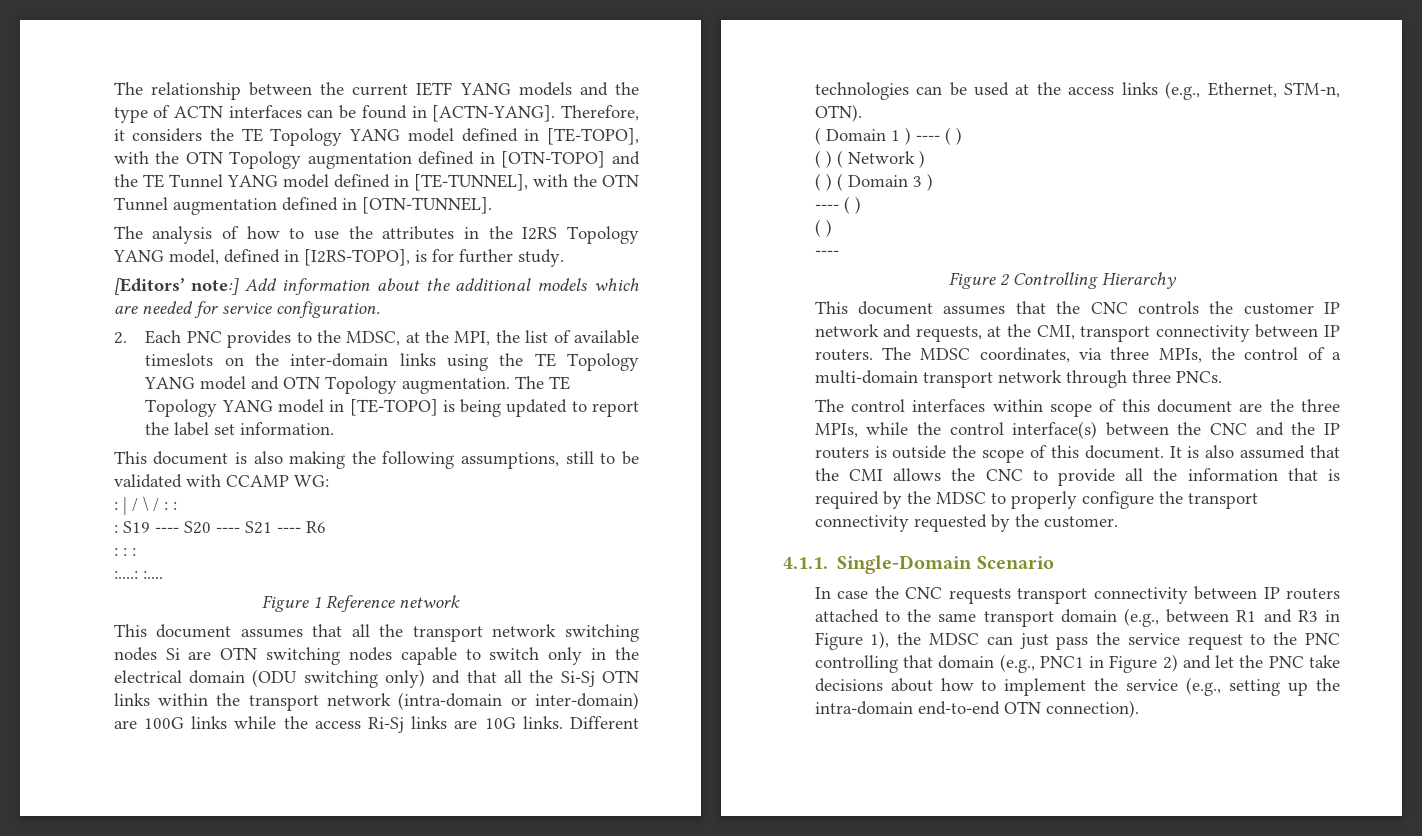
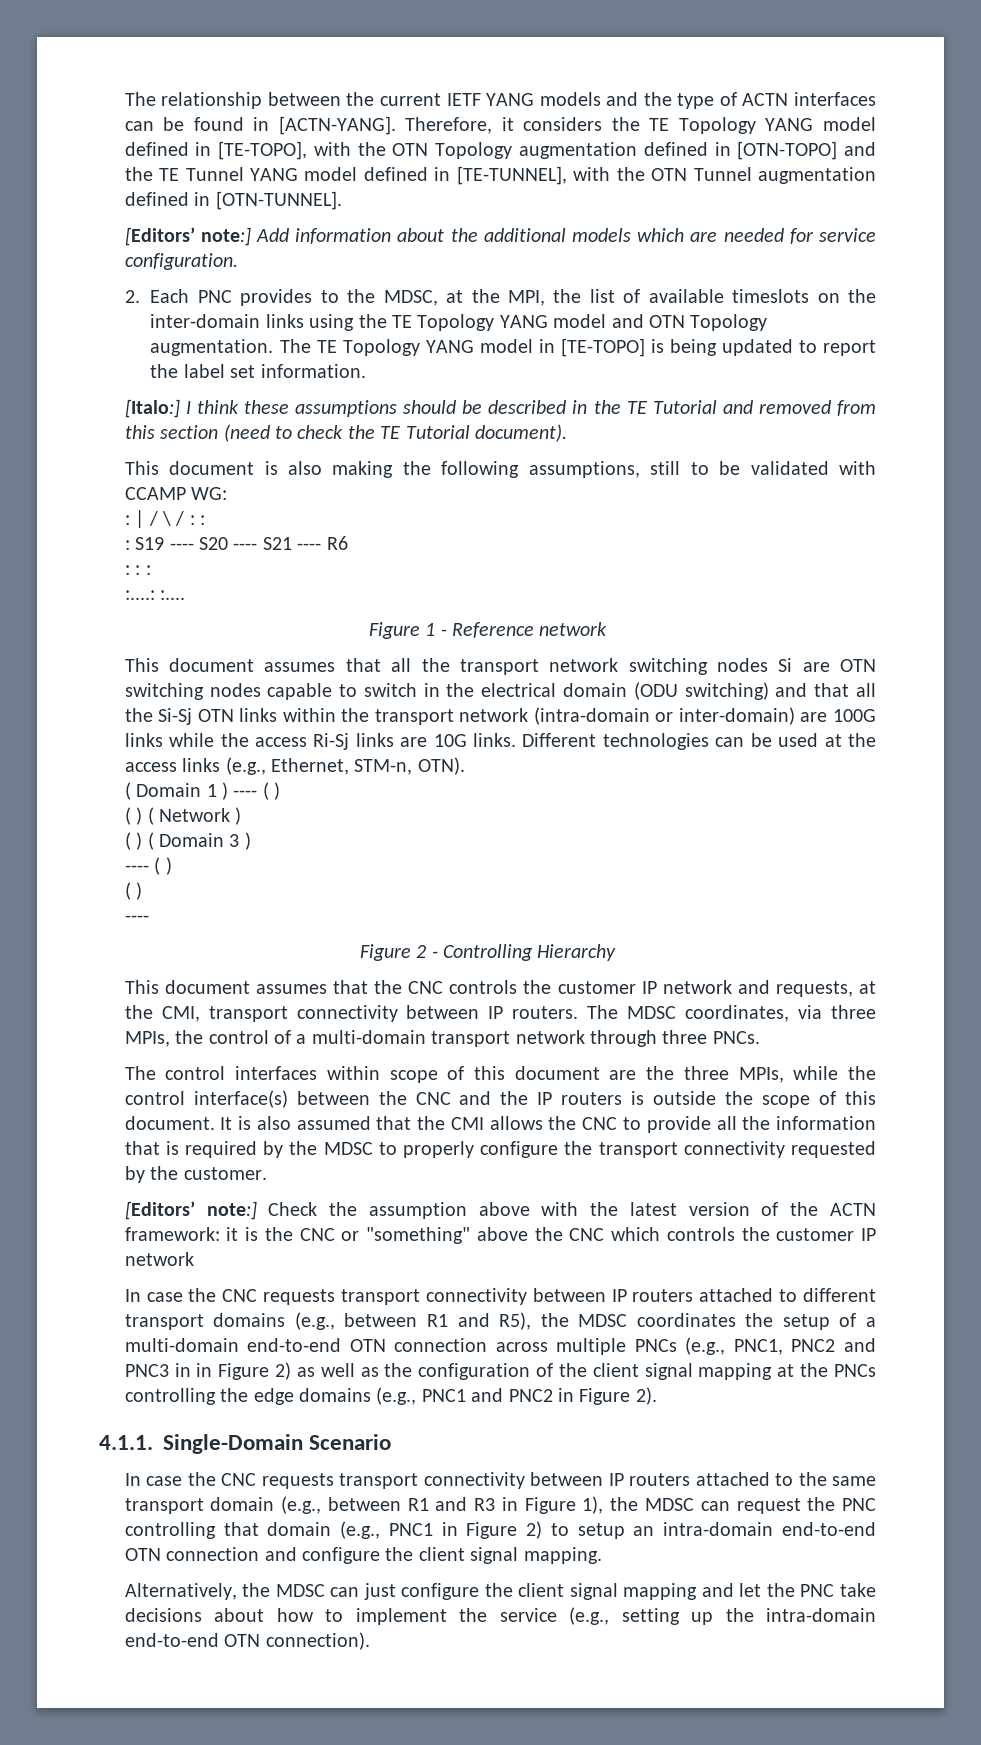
[113,226,639,244] [112,249,564,267] // The analysis of how to use the attributes in the I2RS Topology YANG model, defined in [I2RS-TOPO], is for further study. -> (342, 200) none
(335, 428) none -> [124,399,877,418] [124,424,567,442] // [Italo:] I think these assumptions should be described in the TE Tutorial and removed from this section (need to check the TE Tutorial document).
(321, 602) none -> [440,629,447,636] -
[548,647,583,665] only -> (417, 690) none
[303,669,426,688] switching only) -> [684,682,769,700] switching)
(1010, 280) none -> [431,951,438,958] -
(1118, 522) none -> [124,1201,876,1220] [124,1227,876,1244] [124,1252,194,1266] [124,1288,877,1305] [124,1312,876,1330] [124,1337,876,1355] [124,1362,876,1380] [124,1387,657,1405] // [Editors’ note:] Check the assumption above with the latest version of the ACTN framework: it is the CNC or "something" above the CNC which controls the customer IP network // In case the CNC requests transport connectivity between IP routers attached to different transport domains (e.g., between R1 and R5), the MDSC coordinates the setup of a multi-domain end-to-end OTN connection across multiple PNCs (e.g., PNC1, PNC2 and PNC3 in in Figure 2) as well as the configuration of the client signal mapping at the PNCs controlling the edge domains (e.g., PNC1 and PNC2 in Figure 2).
[1019,632,1266,650] just pass the service request to -> [736,1498,801,1514] request
(1178, 663) none -> [550,1522,876,1539] [124,1547,602,1564] [124,1583,698,1600] to setup an intra-domain end-to-end OTN connection and configure the client signal mapping. // Alternatively, the MDSC can just configure the client signal mapping

